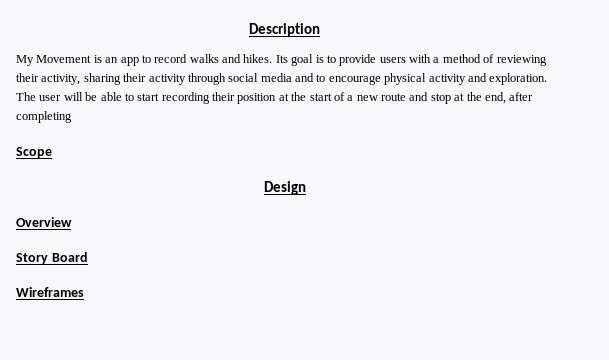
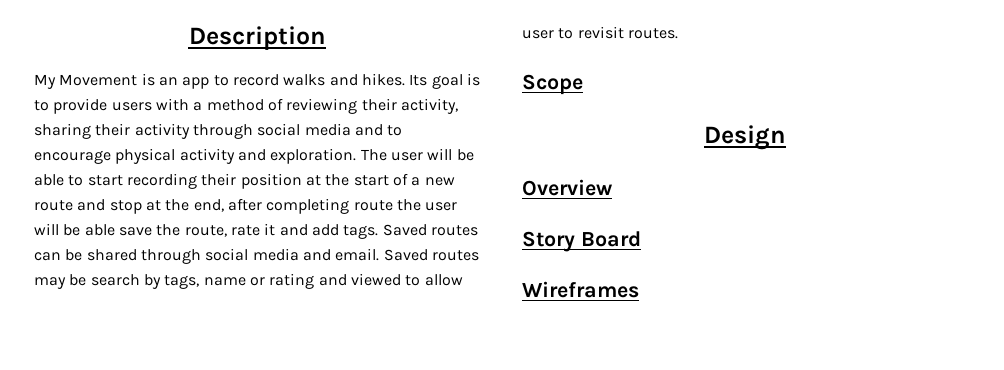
(72, 117) none -> [353,199,458,211] [34,223,478,239] [34,248,479,264] [34,273,463,289] [522,26,678,39] route the user will be able save the route, rate it and add tags. Saved routes can be shared through social media and email. Saved routes may be search by tags, name or rating and viewed to allow user to revisit routes.

